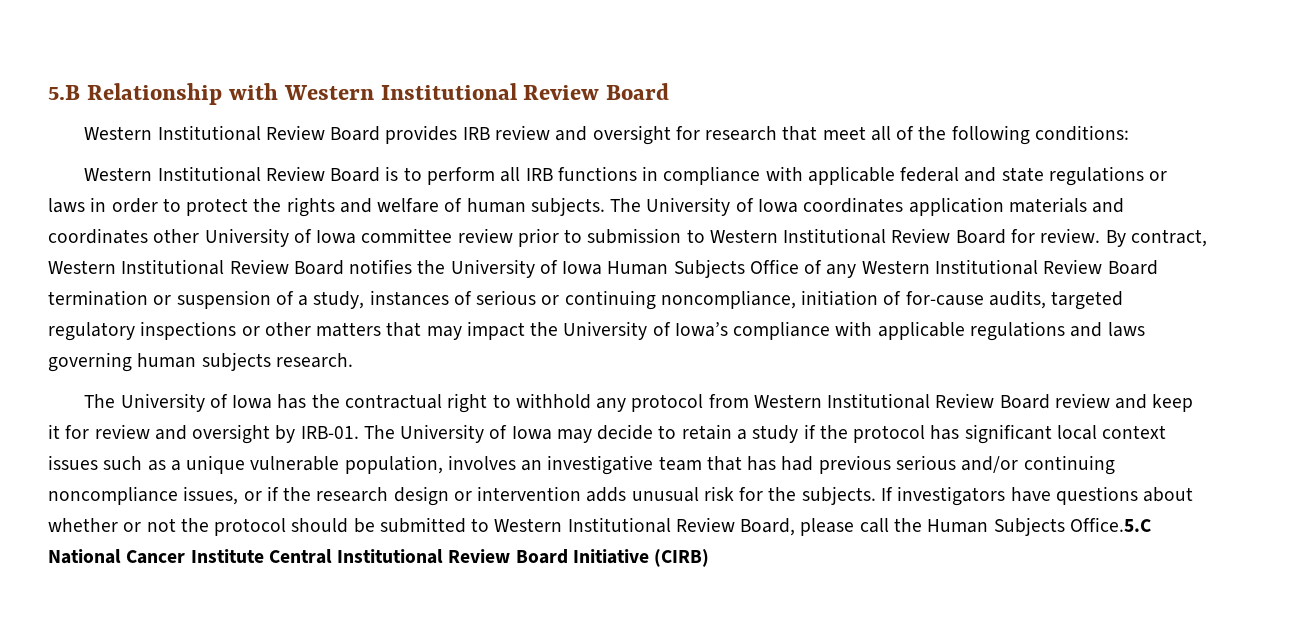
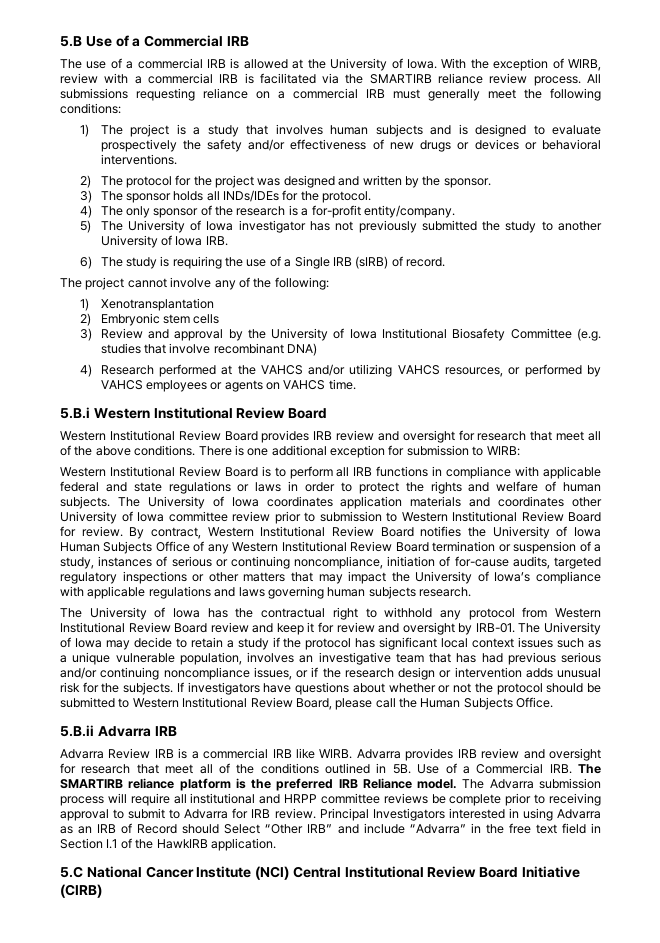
[86,83,278,105] Relationship with -> [85,35,249,47] [60,58,602,71] [60,73,602,86] [60,88,601,101] [60,103,121,114] [80,124,602,137] [100,139,601,152] [100,154,177,165] [80,175,491,188] [80,190,372,203] [80,205,455,218] [80,220,603,233] [100,235,228,248] [80,256,446,269] [60,277,329,290] [80,298,214,311] [80,313,220,326] [80,328,602,341] [100,343,318,356] [80,364,602,377] [100,379,356,392] [60,407,90,419] Use of a Commercial IRB // The use of a commercial IRB is allowed at the University of Iowa. With the exception of WIRB, review with a commercial IRB is facilitated via the SMARTIRB reliance review process. All submissions requesting reliance on a commercial IRB must generally meet the following conditions: // 1) The project is a study that involves human subjects and is designed to evaluate prospectively the safety and/or effectiveness of new drugs or devices or behavioral interventions. // 2) The protocol for the project was designed and written by the sponsor. // 3) The sponsor holds all INDs/IDEs for the protocol. // 4) The only sponsor of the research is a for-profit entity/company. // 5) The University of Iowa investigator has not previously submitted the study to another University of Iowa IRB. // 6) The study is requiring the use of a Single IRB (sIRB) of record. // The project cannot involve any of the following: // 1) Xenotransplantation // 2) Embryonic stem cells // 3) Review and approval by the University of Iowa Institutional Biosafety Committee (e.g. studies that involve recombinant DNA) // 4) Research performed at the VAHCS and/or utilizing VAHCS resources, or performed by VAHCS employees or agents on VAHCS time. // 5.B.i
[951,125,1129,145] following conditions: -> [95,445,520,458] above conditions. There is one additional exception for submission to WIRB:
[1069,517,1151,532] Office.5.C -> [516,697,554,708] [60,725,177,737] [60,748,601,761] [60,763,601,774] [60,778,601,791] [60,793,602,806] [60,808,601,821] [60,823,601,834] [60,838,276,851] [60,866,83,878] Office. // 5.B.ii Advarra IRB // Advarra Review IRB is a commercial IRB like WIRB. Advarra provides IRB review and oversight for research that meet all of the conditions outlined in 5B. Use of a Commercial IRB. The SMARTIRB reliance platform is the preferred IRB Reliance model. The Advarra submission process will require all institutional and HRPP committee reviews be complete prior to receiving approval to submit to Advarra for IRB review. Principal Investigators interested in using Advarra as an IRB of Record should Select “Other IRB” and include “Advarra” in the free text field in Section I.1 of the HawkIRB application. // 5.C
(264, 556) none -> [255,866,290,880] (NCI)

